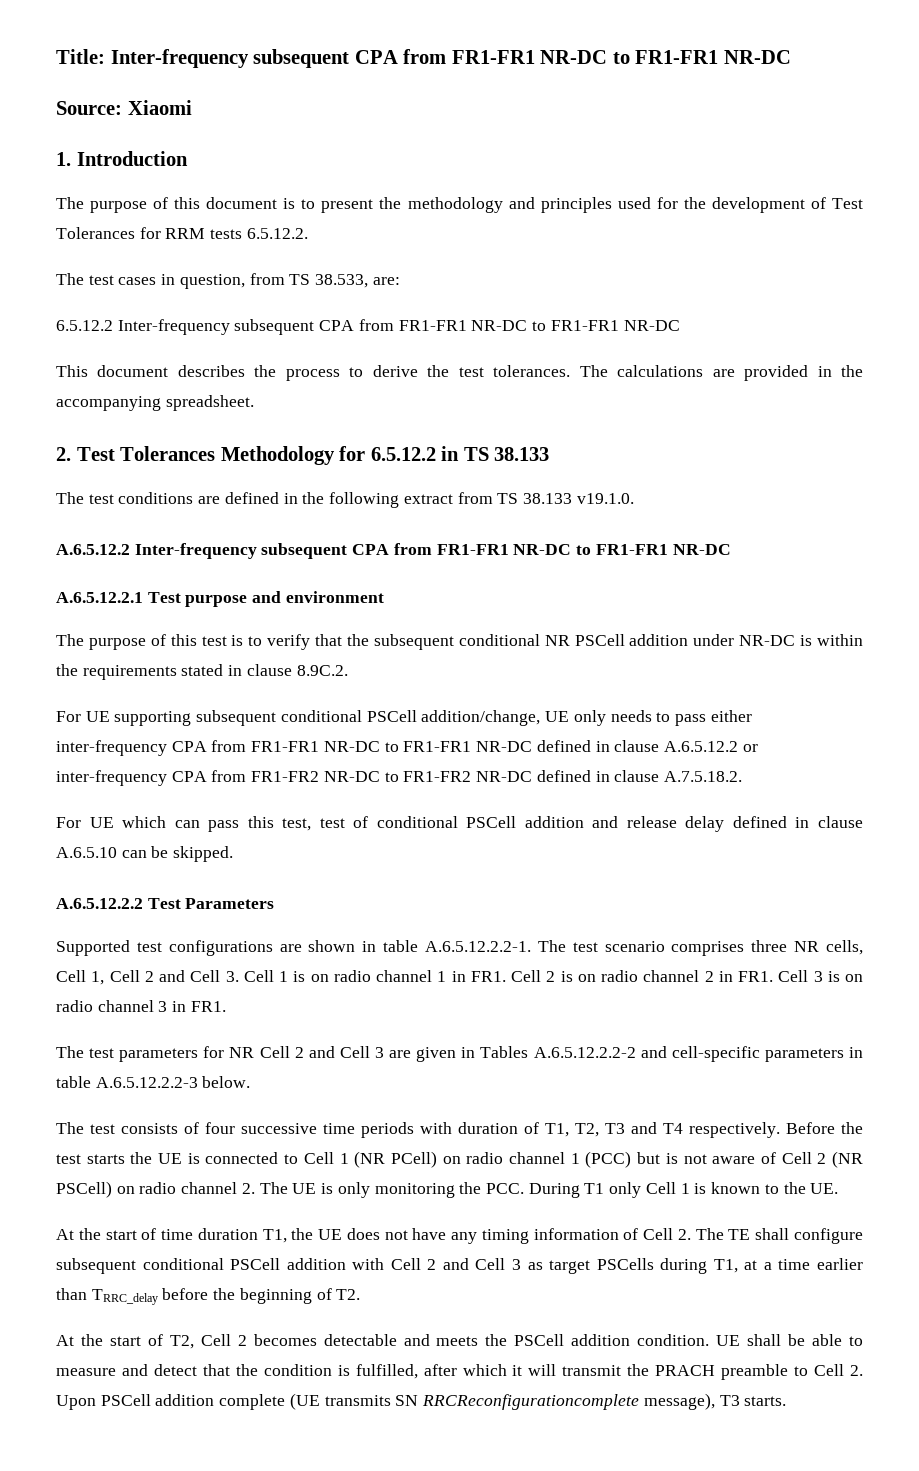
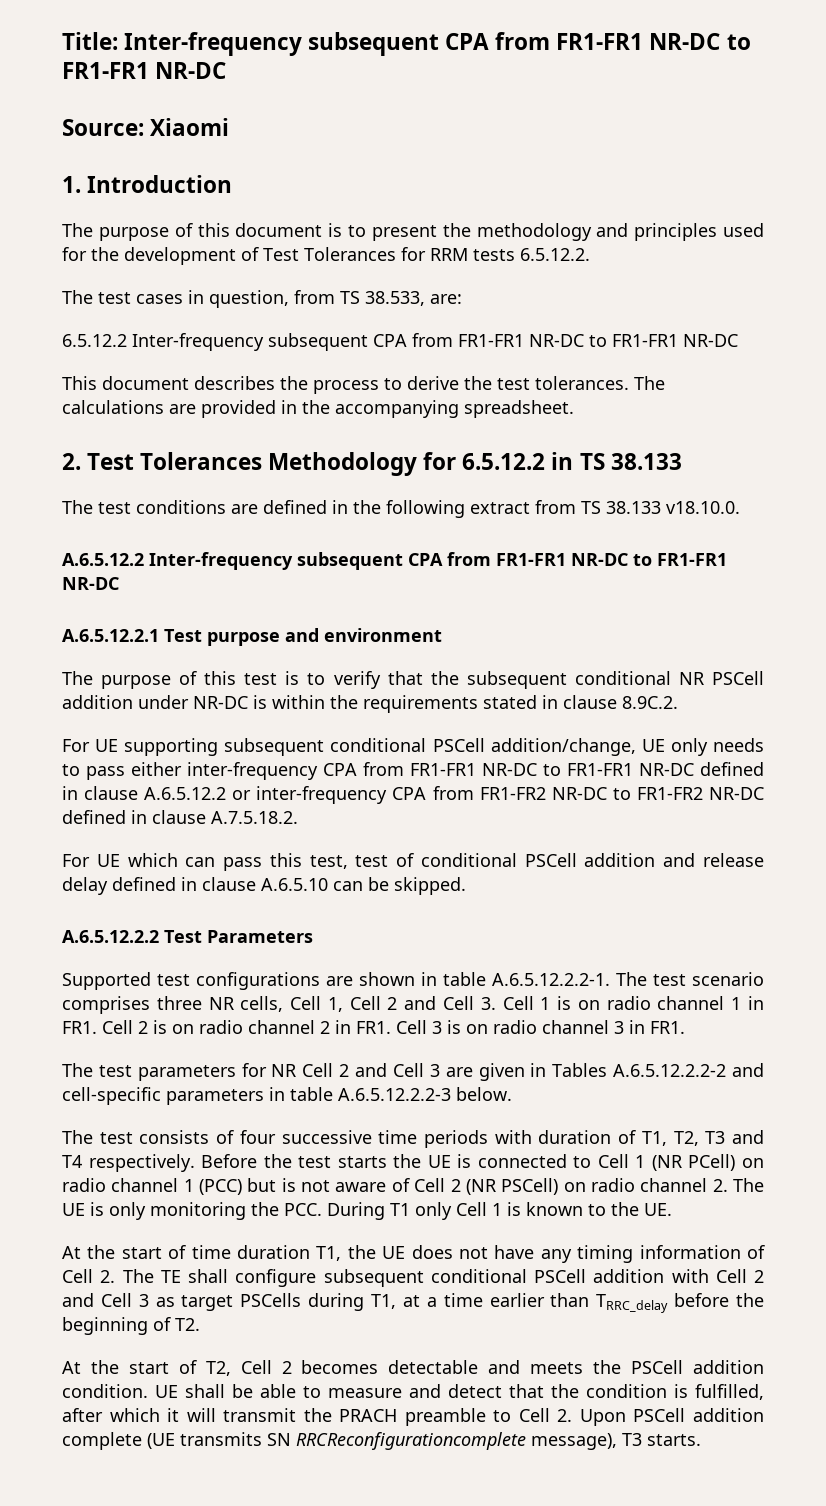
[576,493,634,504] v19.1.0. -> [666,501,740,514] v18.10.0.

